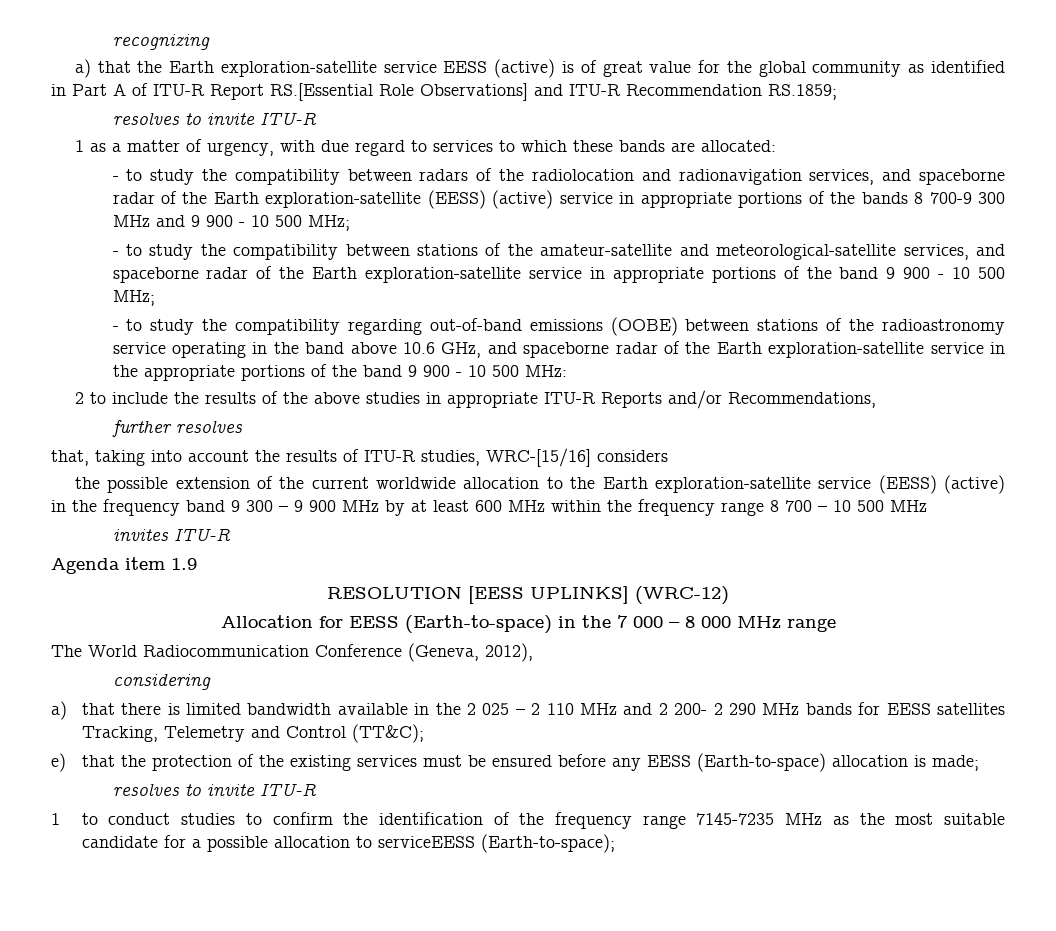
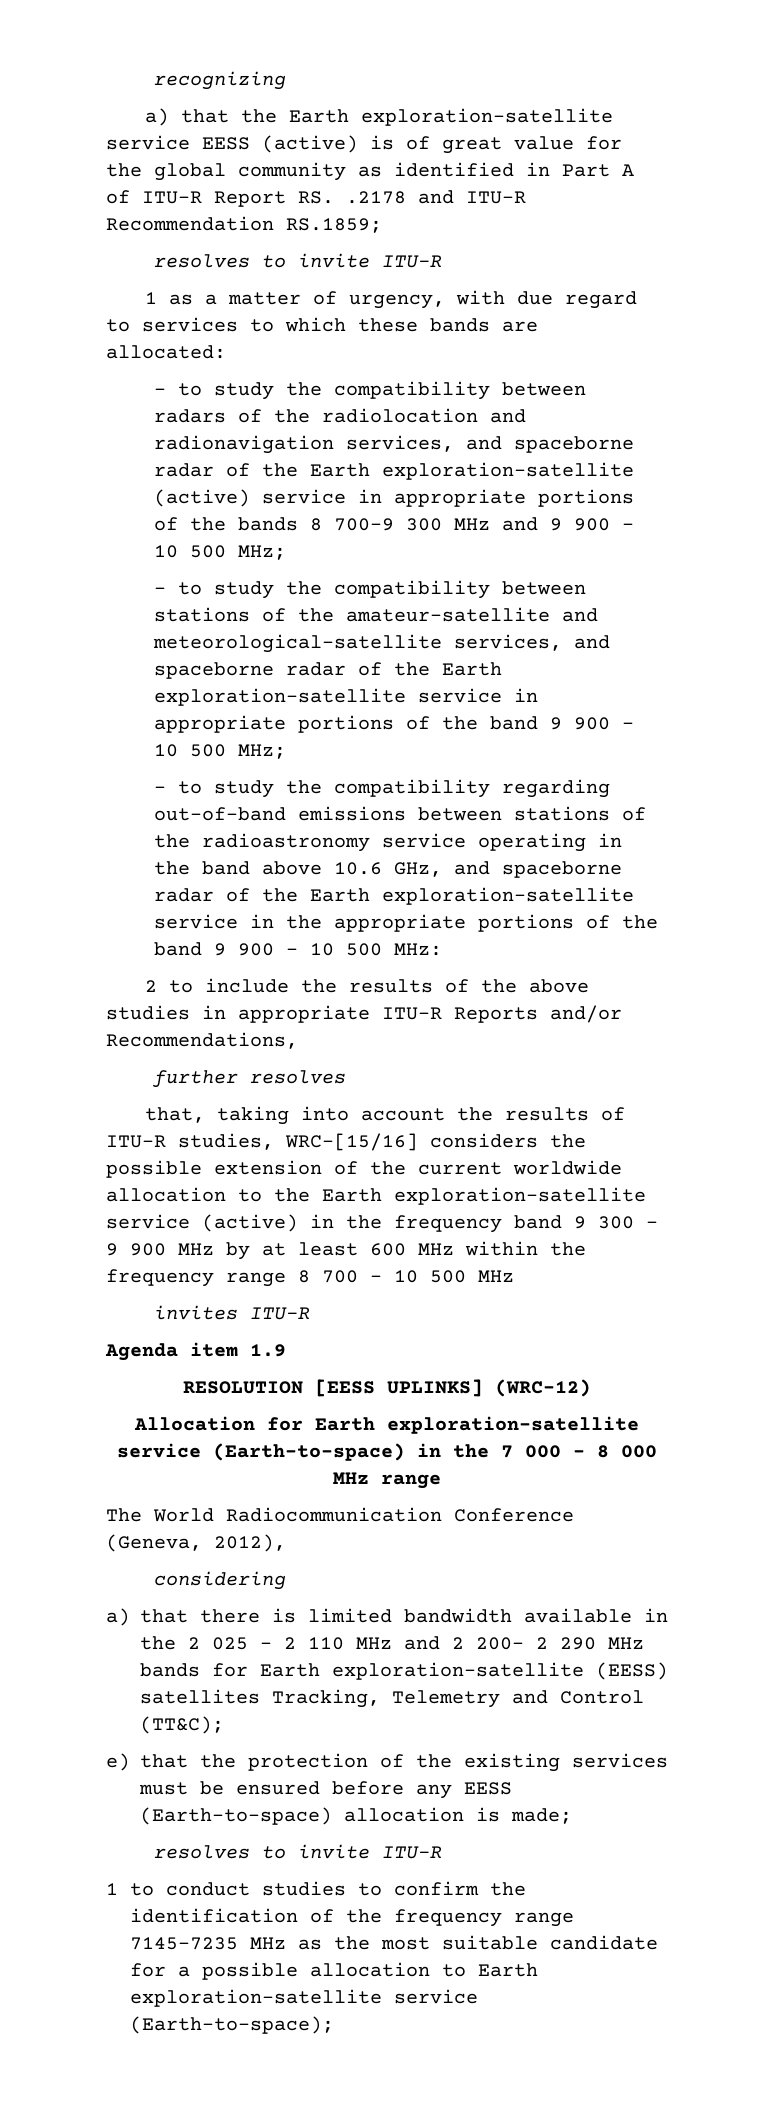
[270,83,528,101] RS.[Essential Role Observations] -> [298,191,406,204] RS. .2178
[427,190,486,209] (EESS) -> (635, 471) none
[610,317,678,336] (OOBE) -> (407, 813) none
(668, 456) // -> (538, 1140) none
[878,475,937,494] (EESS) -> (190, 1221) none
[348,616,399,628] EESS -> [315,1416,639,1434] [117,1443,201,1458] Earth exploration-satellite service
[886,703,931,715] EESS -> [260,1662,668,1680] Earth exploration-satellite (EESS)
[377,836,475,848] serviceEESS -> [478,1963,539,1977] [130,1989,479,2007] Earth exploration-satellite service

